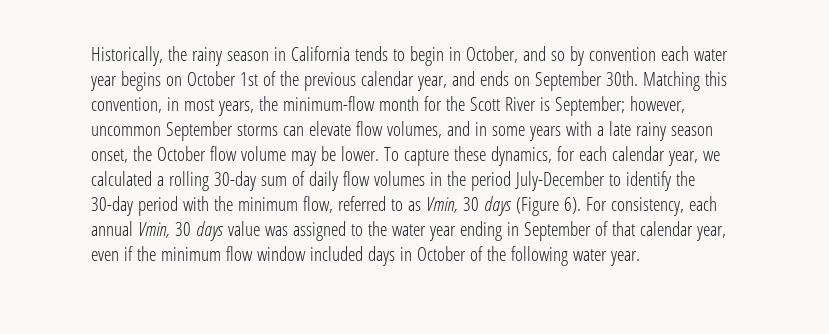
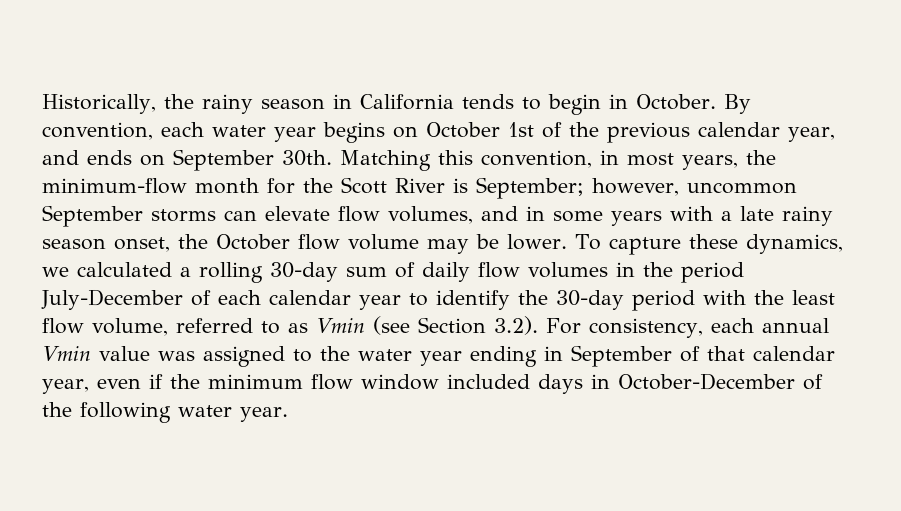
[465,46,656,66] October, and so by convention -> [635,94,751,114] [42,122,153,140] October. By convention,
[556,146,698,166] for each calendar year, -> (843, 244) none
(605, 181) none -> [191,290,401,310] of each calendar year
[237,196,581,216] minimum flow, referred to as Vmin, 30 days (Figure 6). -> [792,290,835,305] [42,316,538,336] least flow volume, referred to as Vmin (see Section 3.2).
[137,221,224,241] Vmin, 30 days -> [42,346,91,361] Vmin
[416,246,466,261] October -> [617,373,795,390] October-December

